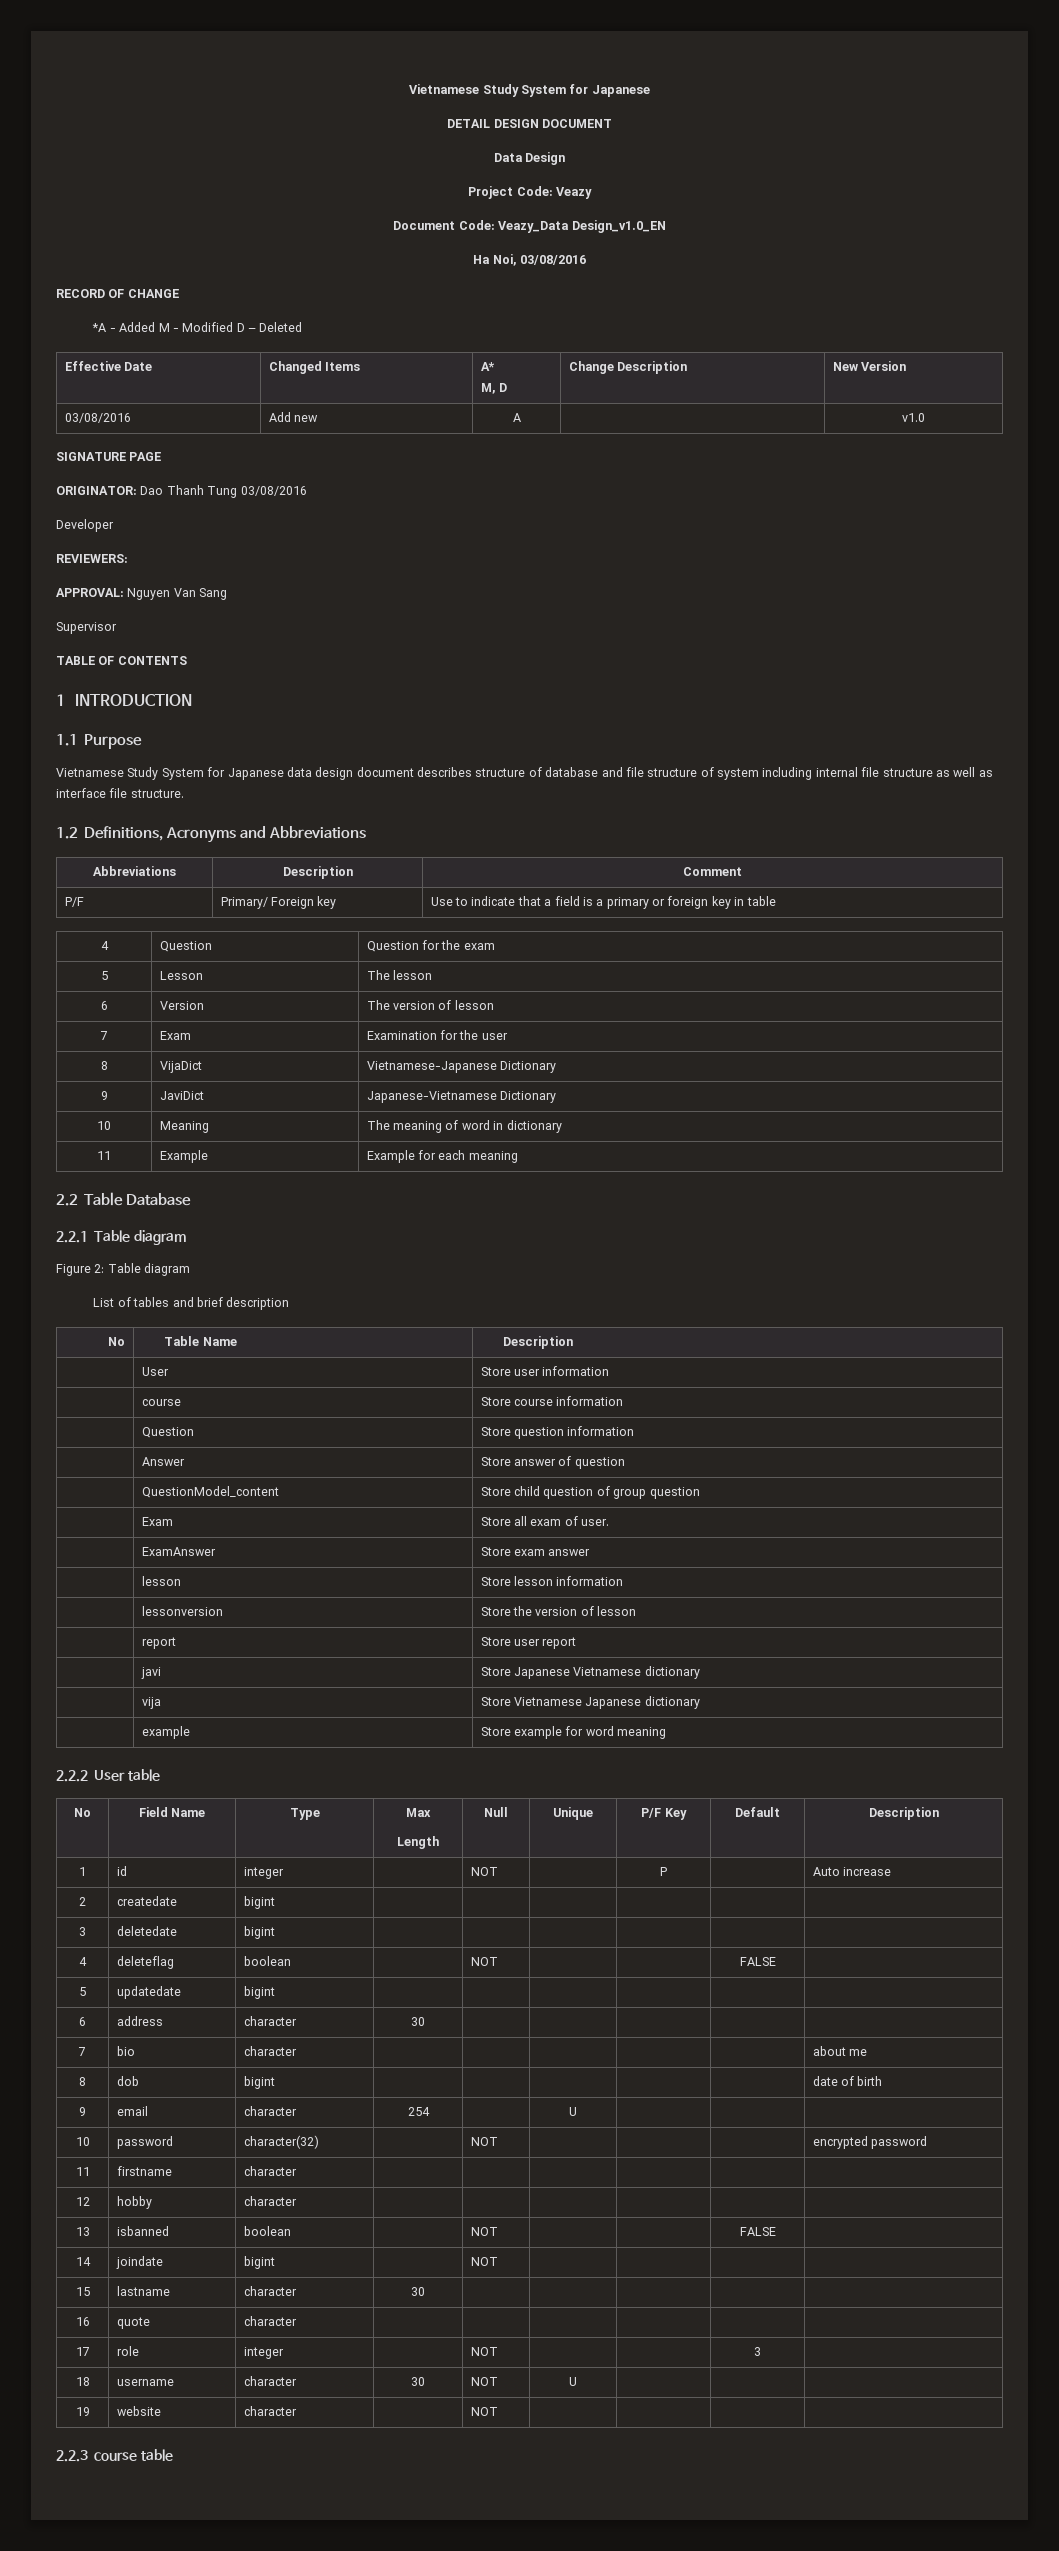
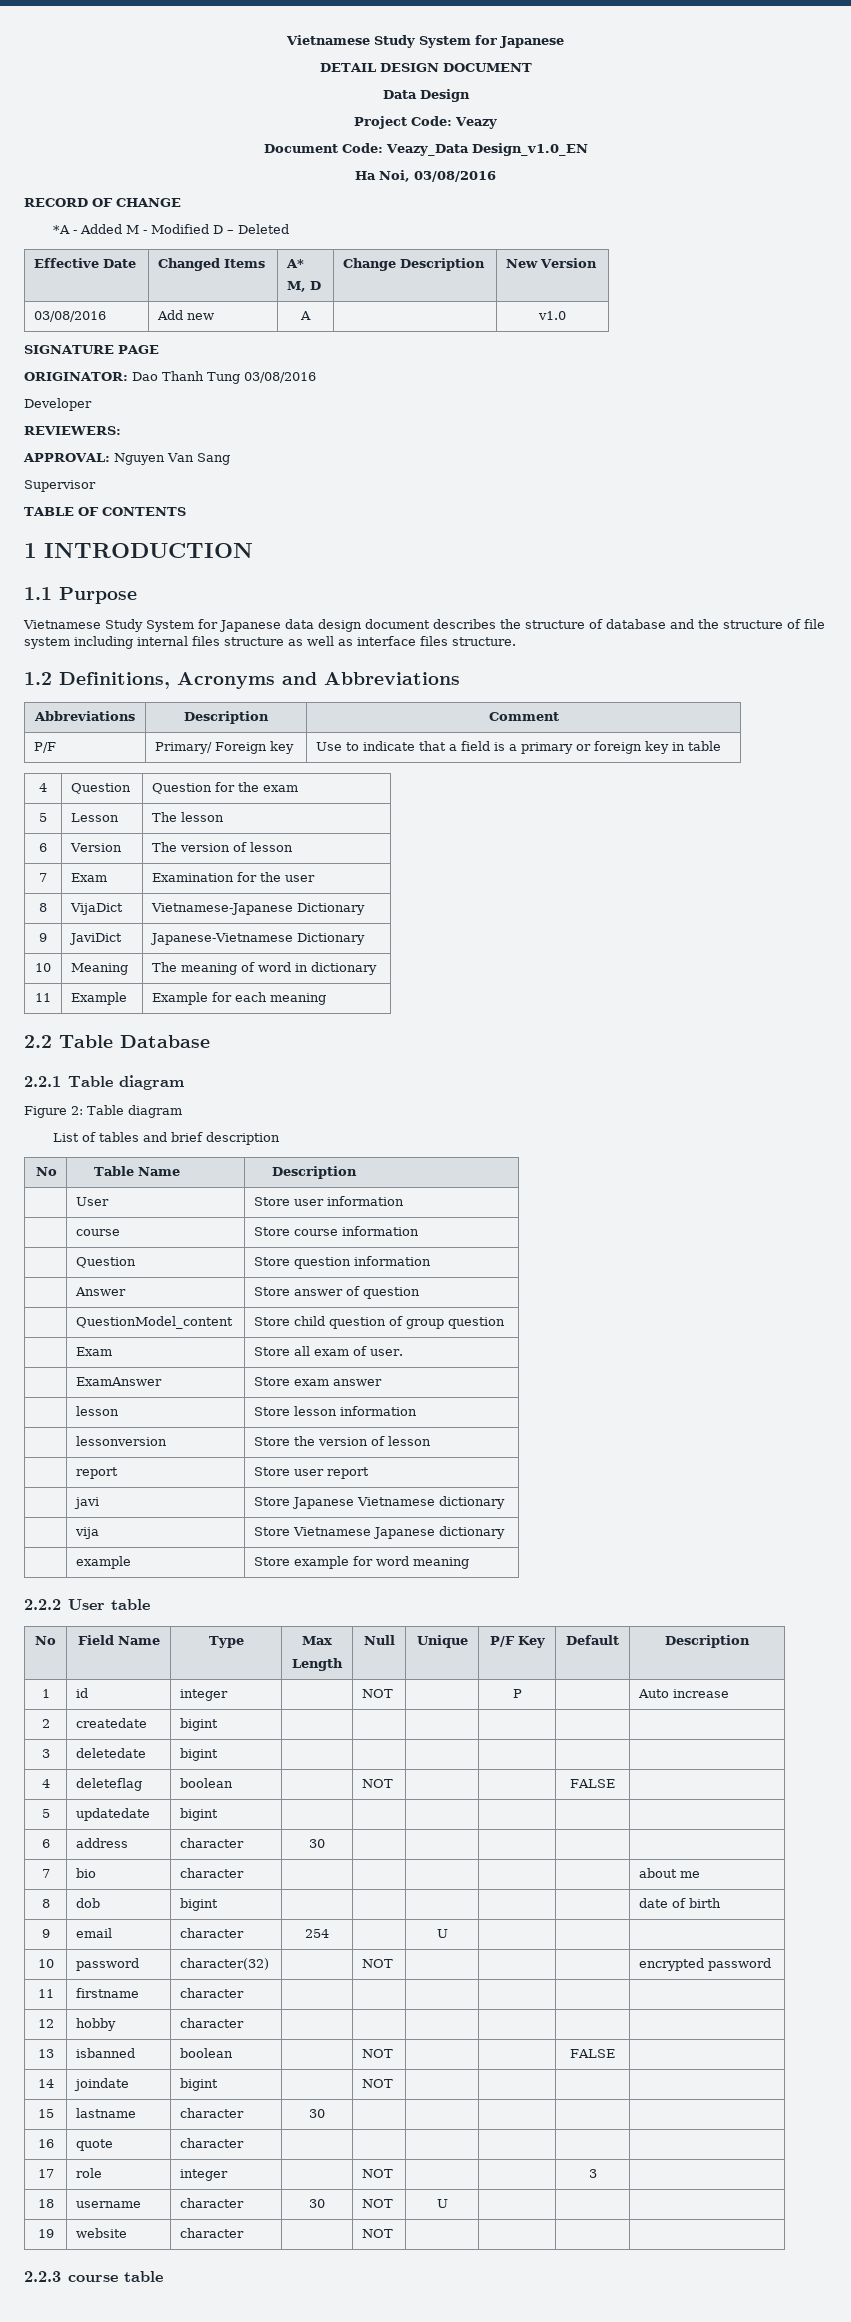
(472, 772) none -> [500,619,521,629] the
[625,767,714,777] file structure of -> [698,619,825,629] the structure of file
[861,767,880,777] file -> [192,636,220,646] files
[109,788,128,798] file -> [420,636,448,646] files

